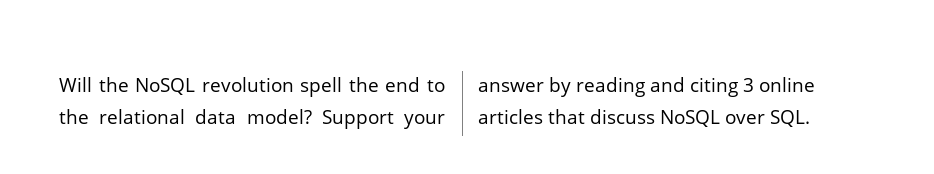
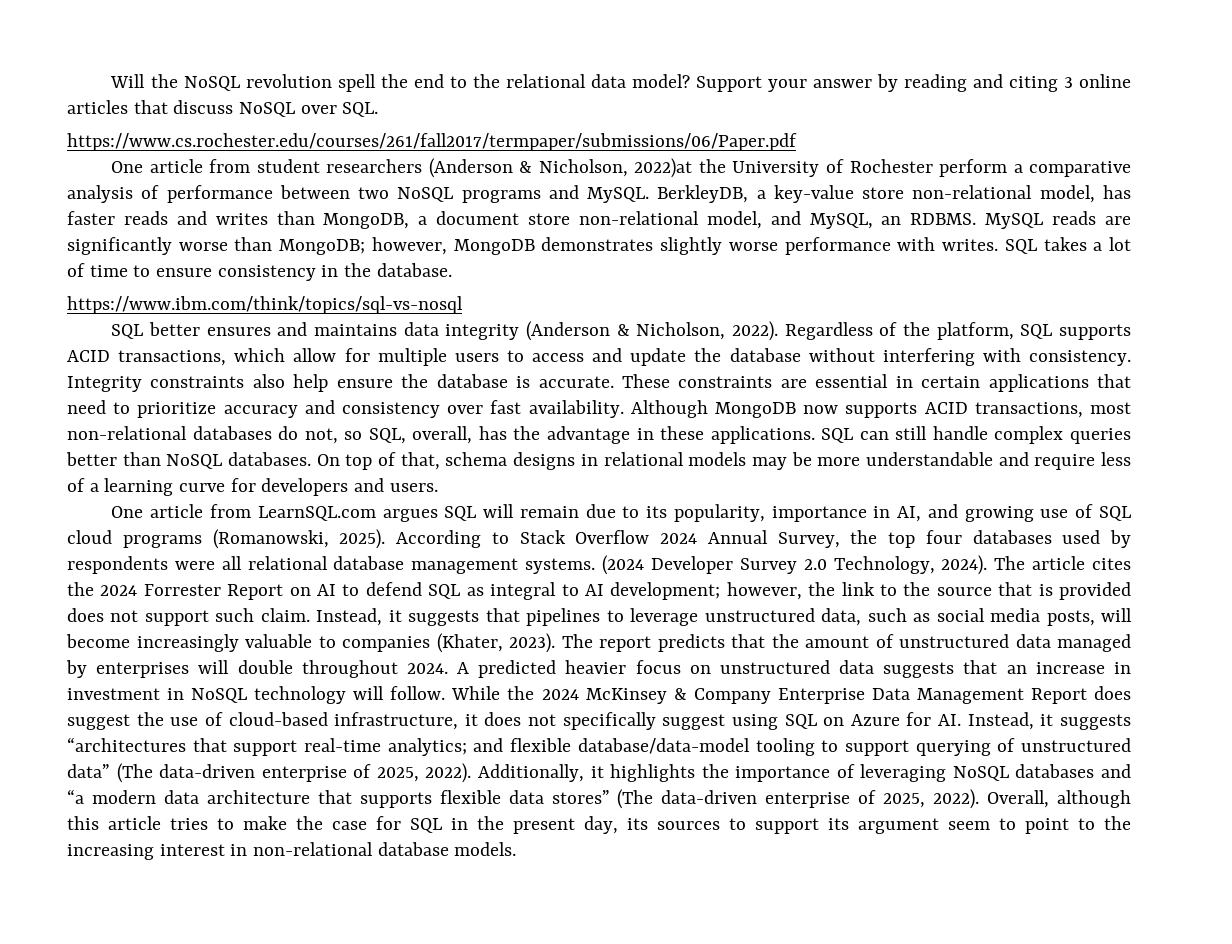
(810, 118) none -> [67,133,797,151] [111,158,1132,178] [67,185,1131,203] [67,211,1131,229] [67,237,1132,255] [67,263,452,281] [67,296,463,314] [111,321,1132,341] [67,348,1131,366] [67,374,1131,392] [67,400,1132,418] [67,426,1131,444] [66,452,1132,470] [67,478,438,496] [111,504,1131,522] [67,529,1131,549] [67,555,1131,575] [67,582,1131,600] [67,608,1133,626] [66,633,1131,653] [66,660,1131,678] [67,686,1131,704] [67,712,1132,730] [67,737,1132,756] [67,763,1131,783] [67,789,1131,809] [67,816,1131,834] [67,842,517,860] // https://www.cs.rochester.edu/courses/261/fall2017/termpaper/submissions/06/Paper.pdf // One article from student researchers (Anderson & Nicholson, 2022)at the University of Rochester perform a comparative analysis of performance between two NoSQL programs and MySQL. BerkleyDB, a key-value store non-relational model, has faster reads and writes than MongoDB, a document store non-relational model, and MySQL, an RDBMS. MySQL reads are significantly worse than MongoDB; however, MongoDB demonstrates slightly worse performance with writes. SQL takes a lot of time to ensure consistency in the database. // https://www.ibm.com/think/topics/sql-vs-nosql // SQL better ensures and maintains data integrity (Anderson & Nicholson, 2022). Regardless of the platform, SQL supports ACID transactions, which allow for multiple users to access and update the database without interfering with consistency. Integrity constraints also help ensure the database is accurate. These constraints are essential in certain applications that need to prioritize accuracy and consistency over fast availability. Although MongoDB now supports ACID transactions, most non-relational databases do not, so SQL, overall, has the advantage in these applications. SQL can still handle complex queries better than NoSQL databases. On top of that, schema designs in relational models may be more understandable and require less of a learning curve for developers and users. // One article from LearnSQL.com argues SQL will remain due to its popularity, importance in AI, and growing use of SQL cloud programs (Romanowski, 2025). According to Stack Overflow 2024 Annual Survey, the top four databases used by respondents were all relational database management systems. (2024 Developer Survey 2.0 Technology, 2024). The article cites the 2024 Forrester Report on AI to defend SQL as integral to AI development; however, the link to the source that is provided does not support such claim. Instead, it suggests that pipelines to leverage unstructured data, such as social media posts, will become increasingly valuable to companies (Khater, 2023). The report predicts that the amount of unstructured data managed by enterprises will double throughout 2024. A predicted heavier focus on unstructured data suggests that an increase in investment in NoSQL technology will follow. While the 2024 McKinsey & Company Enterprise Data Management Report does suggest the use of cloud-based infrastructure, it does not specifically suggest using SQL on Azure for AI. Instead, it suggests “architectures that support real-time analytics; and flexible database/data-model tooling to support querying of unstructured data” (The data-driven enterprise of 2025, 2022). Additionally, it highlights the importance of leveraging NoSQL databases and “a modern data architecture that supports flexible data stores” (The data-driven enterprise of 2025, 2022). Overall, although this article tries to make the case for SQL in the present day, its sources to support its argument seem to point to the increasing interest in non-relational database models.

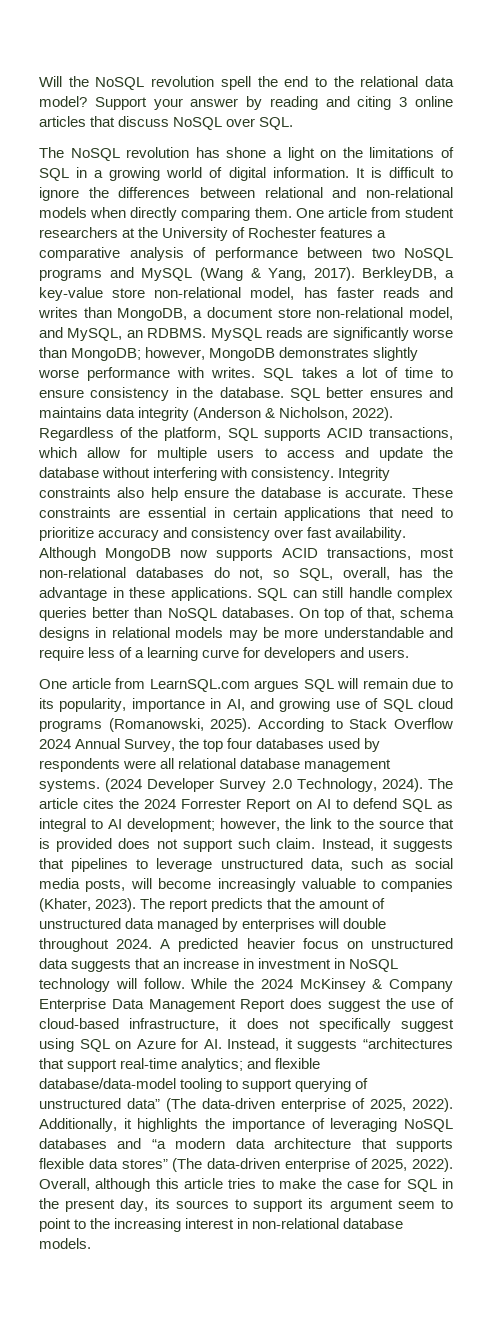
[67,133,797,151] https://www.cs.rochester.edu/courses/261/fall2017/termpaper/submissions/06/Paper.pdf // -> [39,147,455,161] [39,167,453,181] [39,187,453,201] [39,207,292,221] The NoSQL revolution has shone a light on the limitations of SQL in a growing world of digital information. It is difficult to ignore the differences between relational and non-relational models when directly comparing them.
[428,158,693,178] (Anderson & Nicholson, 2022)at -> [122,228,136,238] at
[938,159,1007,177] perform -> [320,227,374,238] features
[587,187,650,203] MySQL. -> [141,267,355,281] MySQL (Wang & Yang, 2017).
[67,296,463,314] // https://www.ibm.com/think/topics/sql-vs-nosql // -> (284, 392) none

